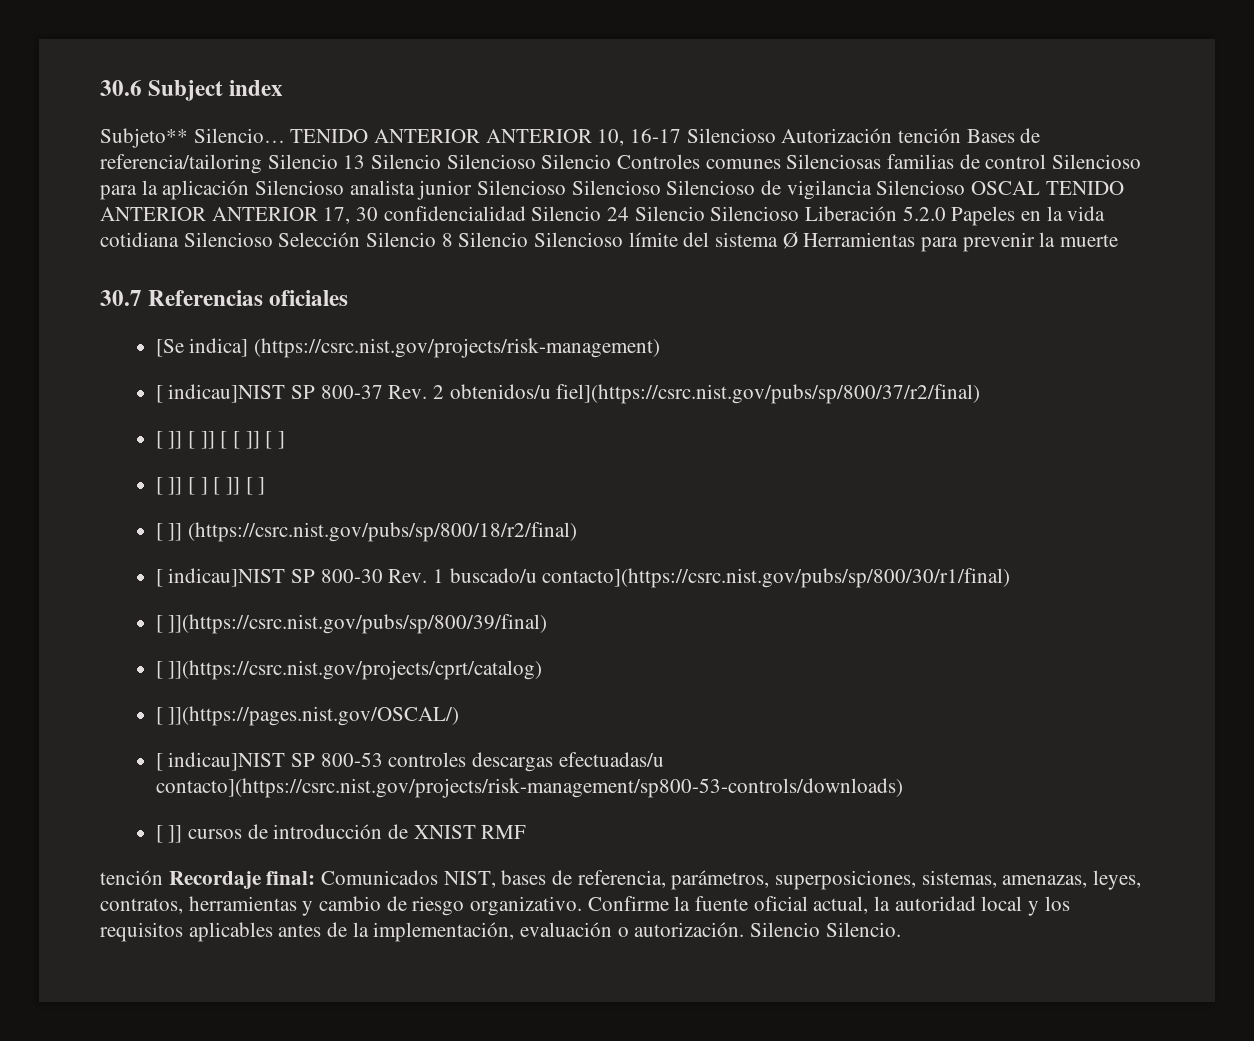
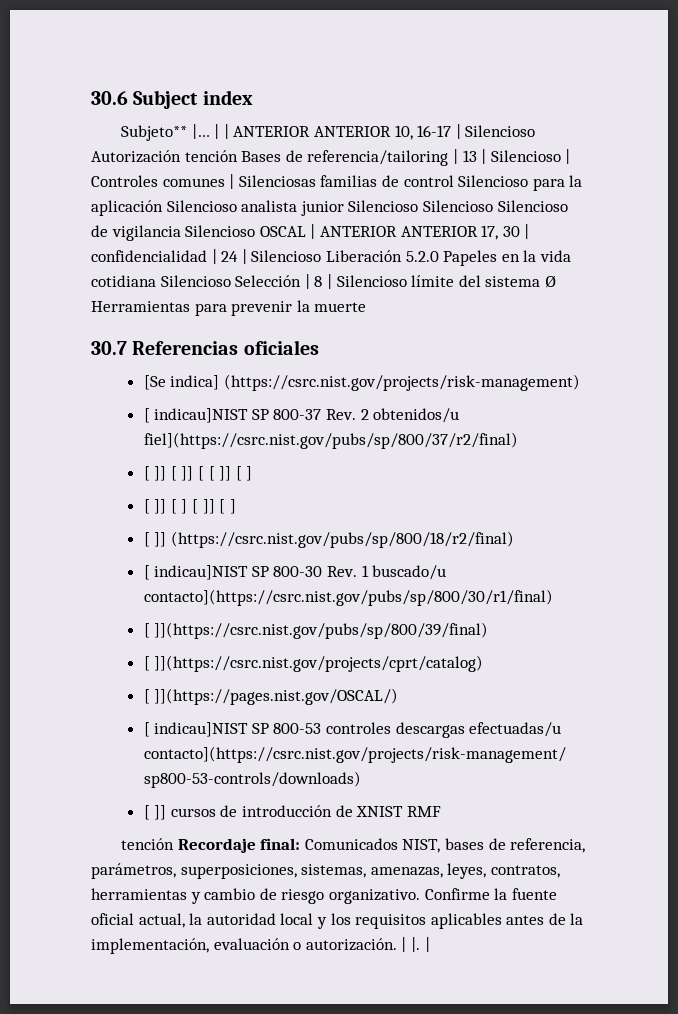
[193,128,369,143] Silencio… TENIDO -> [191,124,229,139] |… | |
(682, 135) none -> [455,124,461,139] |
[267,154,612,169] Silencio 13 Silencio Silencioso Silencio -> [452,149,571,164] | 13 | Silencioso |
(781, 164) none -> [229,174,235,189] |
[1045,181,1124,195] TENIDO -> [310,224,316,239] |
[383,206,705,221] confidencialidad Silencio 24 Silencio -> [524,224,530,239] [91,249,247,264] | confidencialidad | 24 |
[366,232,529,247] Silencio 8 Silencio -> [304,274,332,289] | 8 |
[750,922,901,937] Silencio Silencio. -> [401,937,430,952] | |. |

